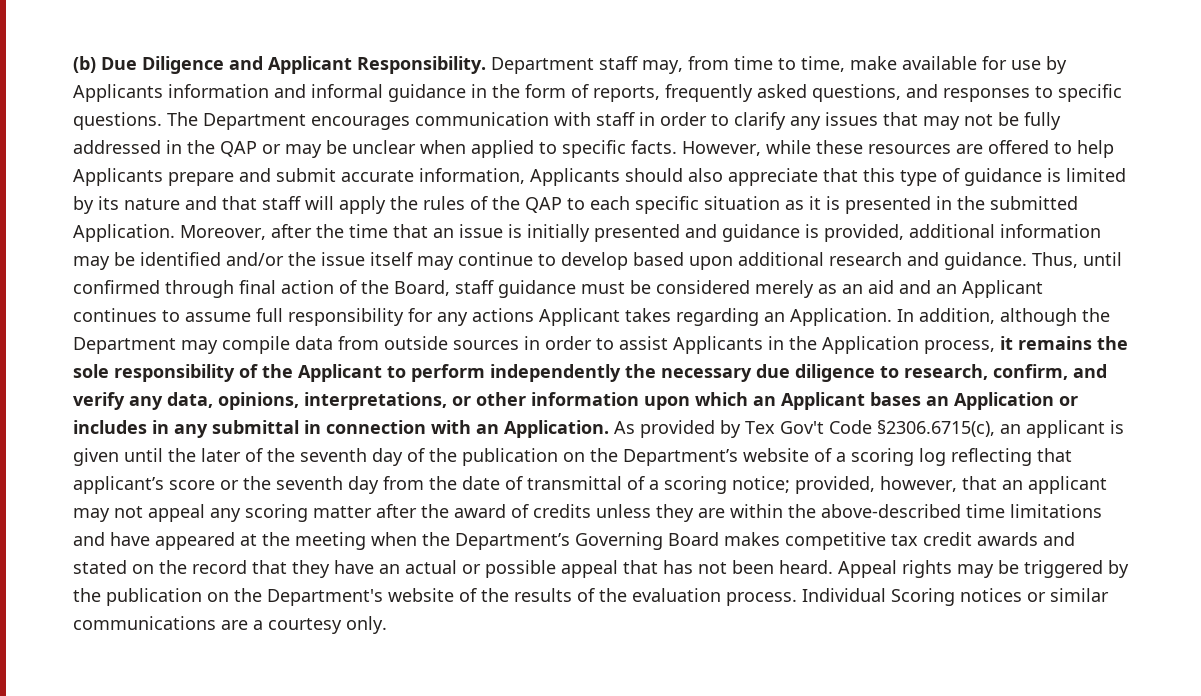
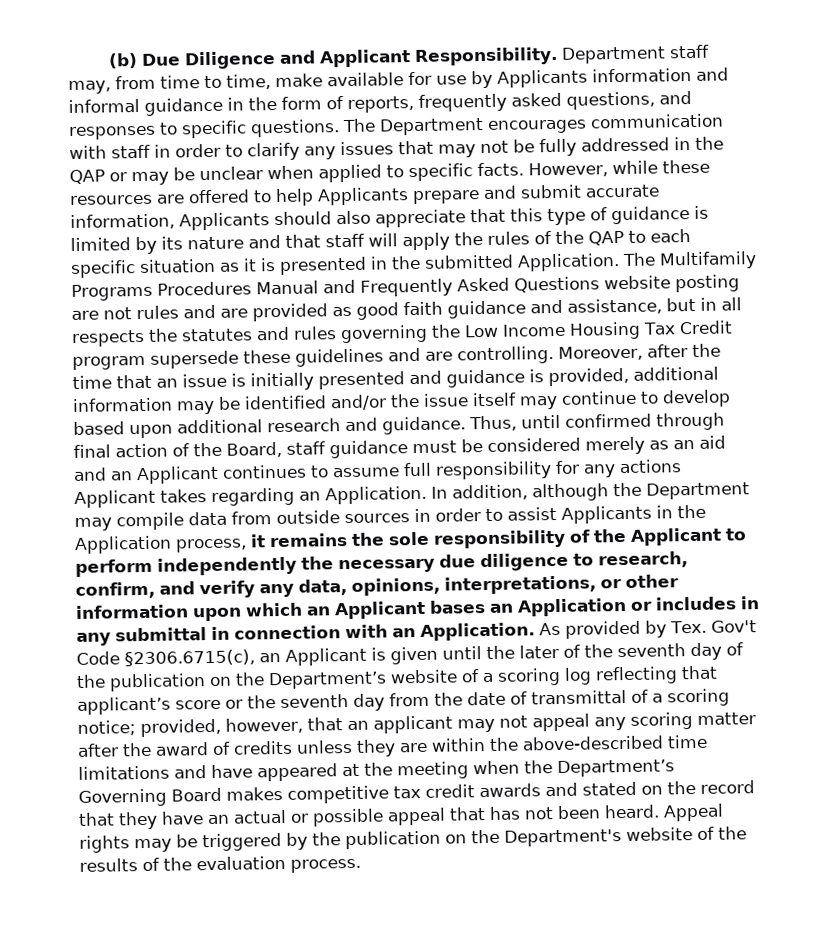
(175, 233) none -> [622,251,757,270] [71,274,740,301] [71,297,742,322] [71,320,733,347] [72,346,554,370] The Multifamily Programs Procedures Manual and Frequently Asked Questions website posting are not rules and are provided as good faith guidance and assistance, but in all respects the statutes and rules governing the Low Income Housing Tax Credit program supersede these guidelines and are controlling.
[745,421,775,434] Tex -> [670,620,707,634] Tex.
[1026,420,1105,438] applicant -> [285,647,367,666] Applicant
[802,588,1109,606] [73,616,387,634] Individual Scoring notices or similar communications are a courtesy only. -> (361, 865) none

